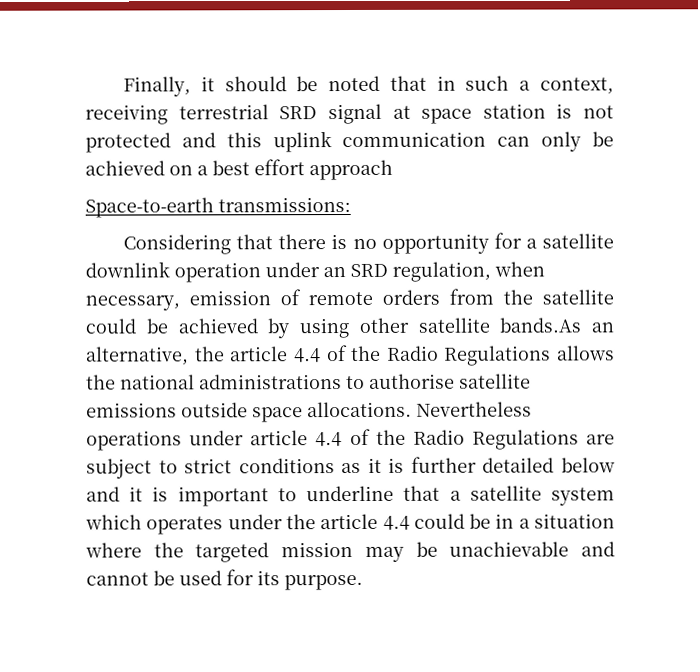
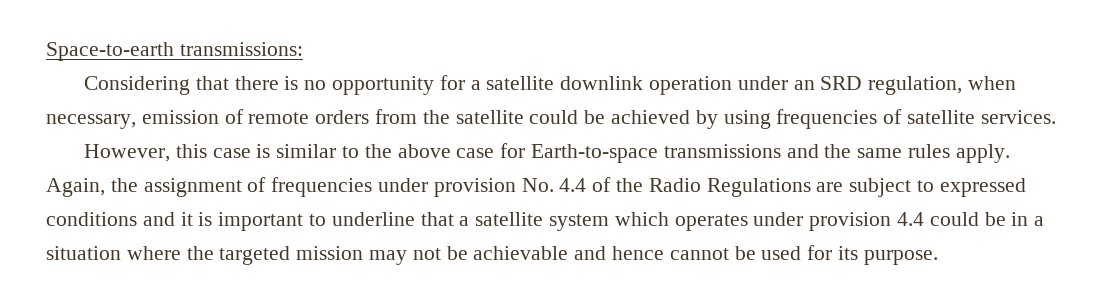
[123,75,615,97] [85,103,614,125] [85,131,614,153] [85,159,393,181] Finally, it should be noted that in such a context, receiving terrestrial SRD signal at space station is not protected and this uplink communication can only be achieved on a best effort approach // -> (46, 51) none
[358,317,614,333] [86,345,615,366] [86,373,531,390] [86,401,532,423] [86,430,309,451] other satellite bands.As an alternative, the article 4.4 of the Radio Regulations allows the national administrations to authorise satellite emissions outside space allocations. Nevertheless operations under article -> [776,109,1056,129] [83,143,1010,163] [46,177,554,197] frequencies of satellite services. // However, this case is similar to the above case for Earth-to-space transmissions and the same rules apply. Again, the assignment of frequencies under provision No.
[184,456,615,474] strict conditions as it is further detailed below -> [939,178,1026,197] [46,212,137,226] expressed conditions
[285,513,379,530] the article -> [809,212,892,231] provision
[415,541,615,557] be unachievable and -> [412,246,665,260] not be achievable and hence

